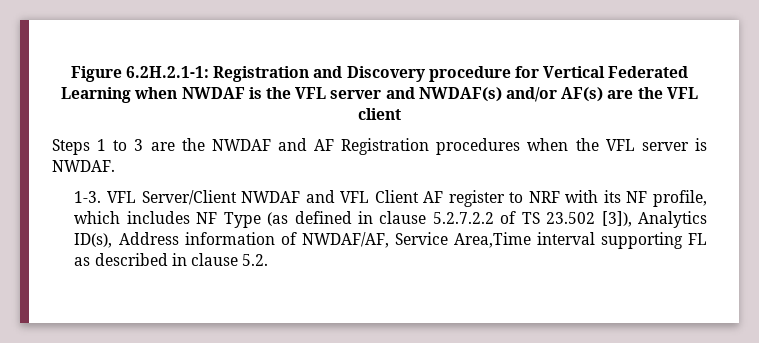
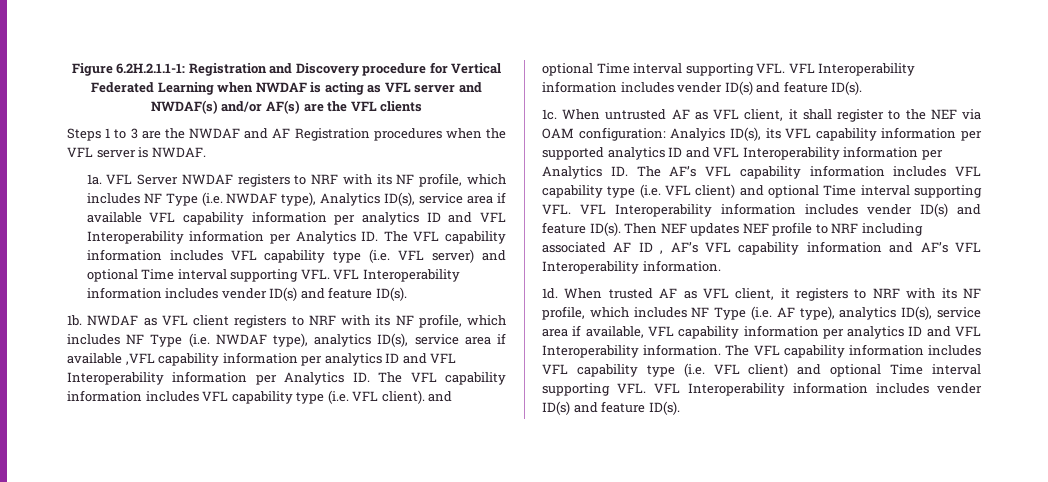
[125,66,209,78] 6.2H.2.1-1: -> [116,63,186,74] 6.2H.2.1.1-1:
[266,87,292,99] the -> [324,82,382,95] acting as
[358,108,401,120] client -> [380,101,423,112] clients
[74,190,505,207] 1-3. VFL Server/Client NWDAF and VFL Client AF register -> [86,174,290,187] 1a. VFL Server NWDAF registers
[267,211,707,228] [74,232,707,249] [74,253,269,266] (as defined in clause 5.2.7.2.2 of TS 23.502 [3]), Analytics ID(s), Address information of NWDAF/AF, Service Area,Time interval supporting FL as described in clause 5.2. -> [201,192,506,206] [86,211,506,225] [86,230,507,244] [86,249,506,263] [86,269,460,282] [86,287,407,301] [67,314,506,328] [67,333,506,347] [67,352,457,366] [67,371,507,385] [67,390,453,404] [542,63,916,76] [542,81,863,95] [542,109,981,122] [542,127,982,141] [542,146,943,160] [542,165,981,179] [542,184,982,198] [542,203,981,217] [542,222,923,236] [542,241,981,255] [542,260,721,274] [542,288,981,301] [542,306,982,320] [542,325,981,339] [542,344,981,358] [542,363,981,377] [542,382,982,396] [542,401,680,415] (i.e. NWDAF type), Analytics ID(s), service area if available VFL capability information per analytics ID and VFL Interoperability information per Analytics ID. The VFL capability information includes VFL capability type (i.e. VFL server) and optional Time interval supporting VFL. VFL Interoperability information includes vender ID(s) and feature ID(s). // 1b. NWDAF as VFL client registers to NRF with its NF profile, which includes NF Type (i.e. NWDAF type), analytics ID(s), service area if available ,VFL capability information per analytics ID and VFL Interoperability information per Analytics ID. The VFL capability information includes VFL capability type (i.e. VFL client). and optional Time interval supporting VFL. VFL Interoperability information includes vender ID(s) and feature ID(s). // 1c. When untrusted AF as VFL client, it shall register to the NEF via OAM configuration: Analyics ID(s), its VFL capability information per supported analytics ID and VFL Interoperability information per Analytics ID. The AF’s VFL capability information includes VFL capability type (i.e. VFL client) and optional Time interval supporting VFL. VFL Interoperability information includes vender ID(s) and feature ID(s). Then NEF updates NEF profile to NRF including associated AF ID , AF’s VFL capability information and AF’s VFL Interoperability information. // 1d. When trusted AF as VFL client, it registers to NRF with its NF profile, which includes NF Type (i.e. AF type), analytics ID(s), service area if available, VFL capability information per analytics ID and VFL Interoperability information. The VFL capability information includes VFL capability type (i.e. VFL client) and optional Time interval supporting VFL. VFL Interoperability information includes vender ID(s) and feature ID(s).

